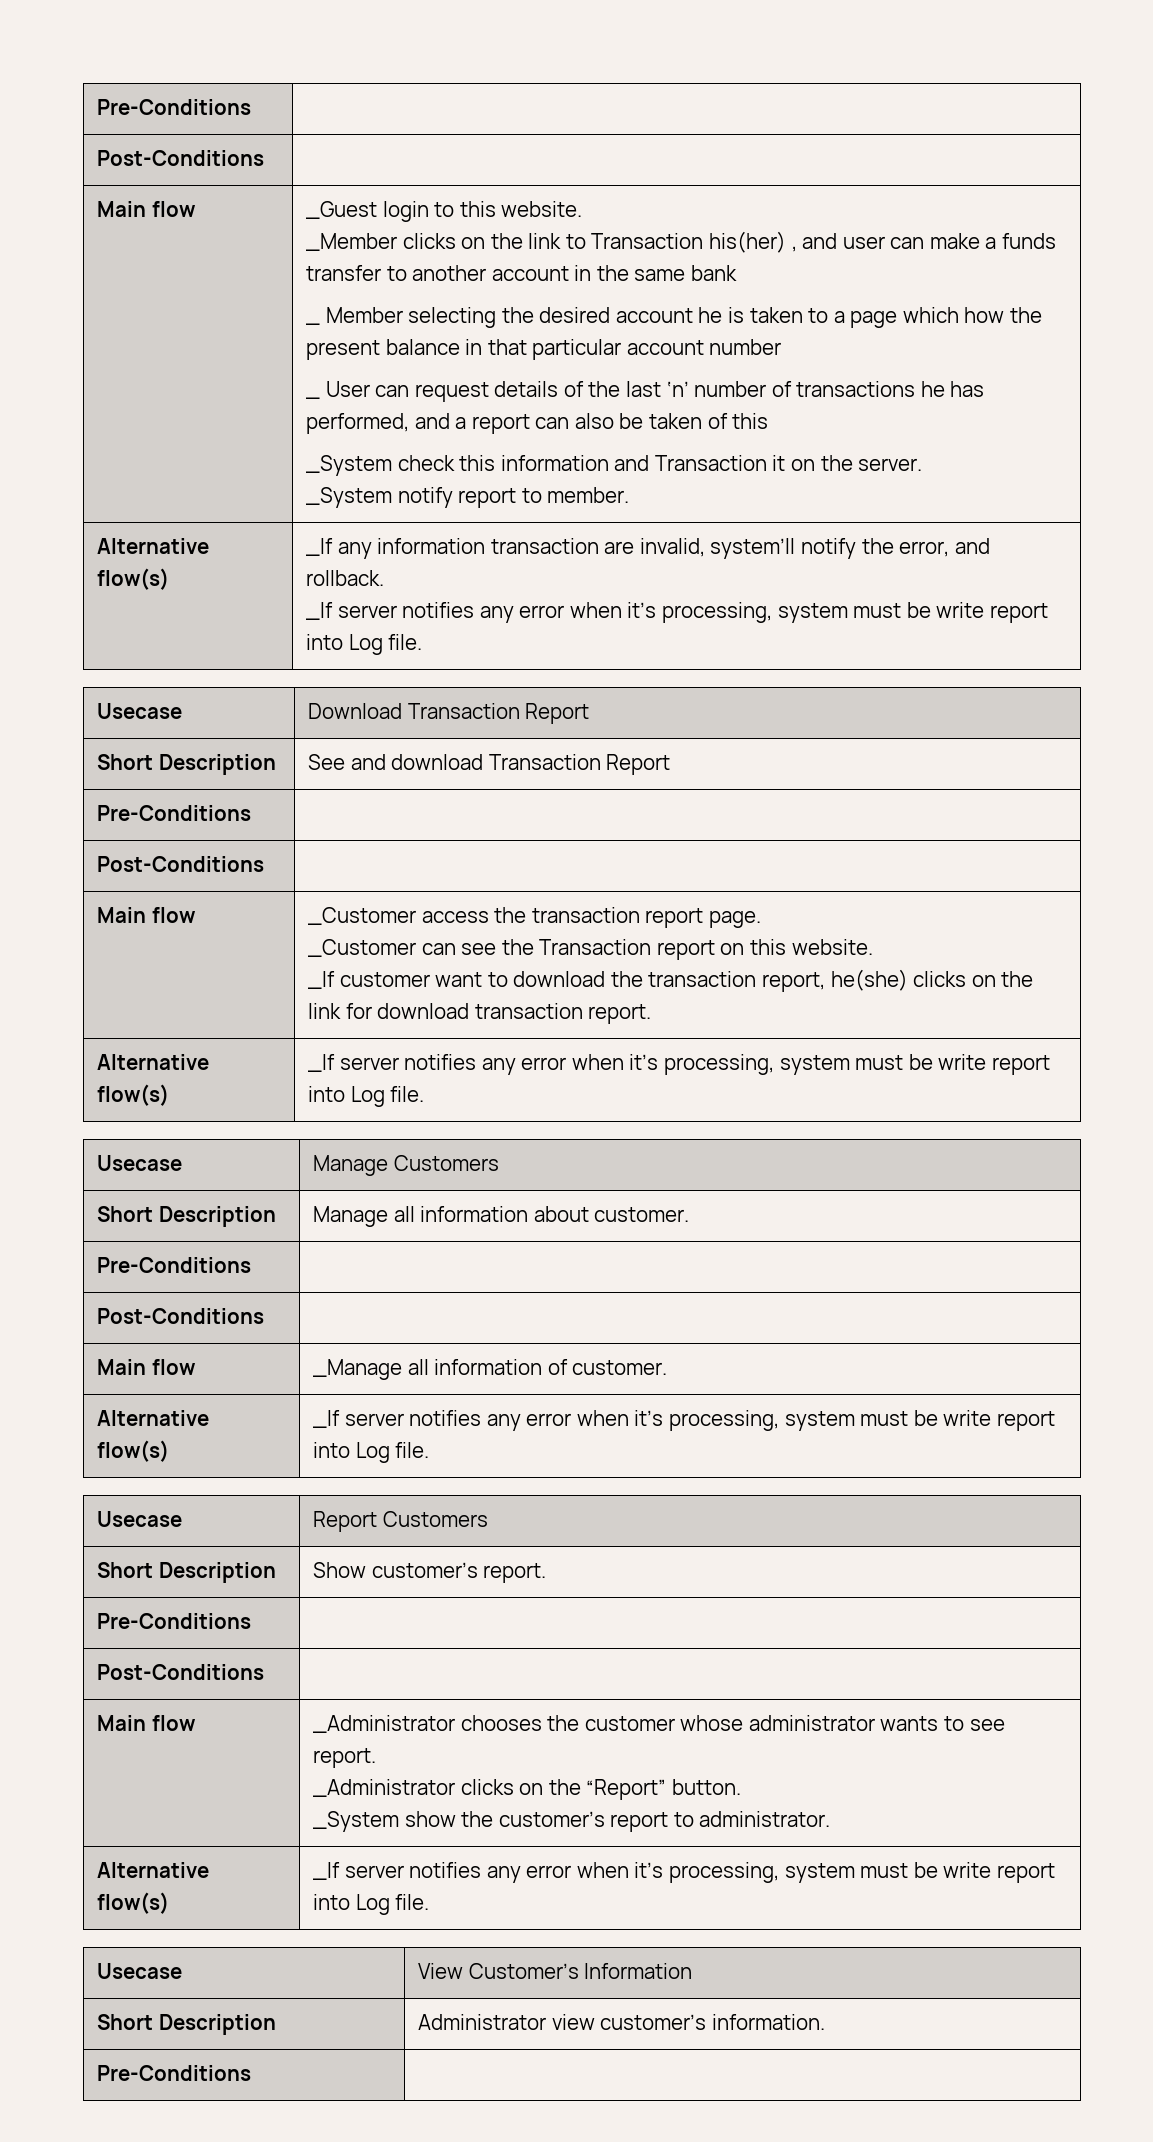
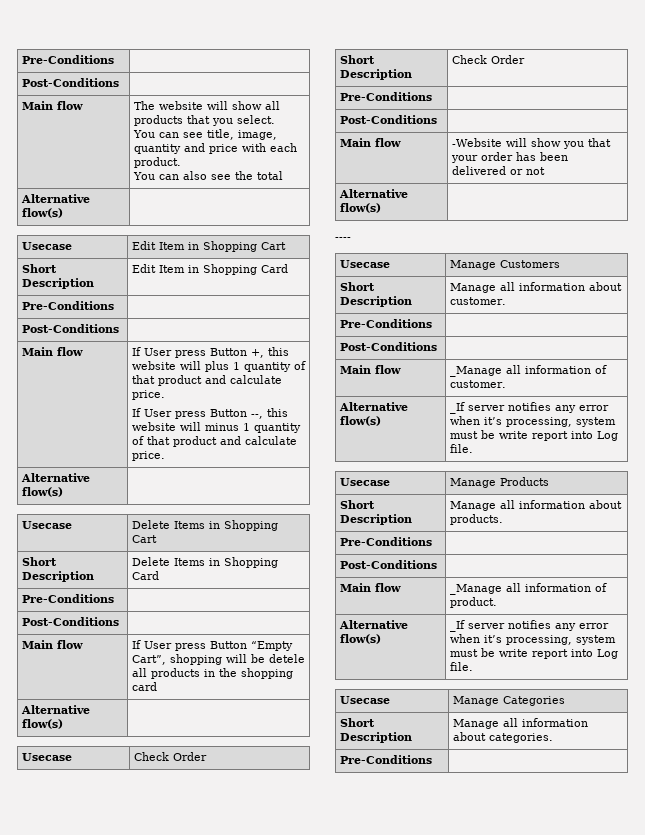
[97,99,252,115] [97,150,265,166] [97,201,196,217] [306,201,583,222] [306,231,1056,253] [306,265,738,281] [306,323,321,325] [325,307,1042,328] [306,339,782,360] [306,397,321,399] [325,381,985,402] [306,413,769,434] [306,455,923,476] [306,487,630,508] [97,538,210,554] [97,568,170,590] [306,538,990,559] [306,570,385,586] [306,602,1048,623] [306,634,423,655] [97,703,183,719] [308,703,590,724] [97,754,276,775] [308,754,671,775] [97,805,252,821] [97,856,265,872] [97,907,196,923] [308,907,761,928] [308,939,873,960] [308,969,1034,992] [308,1003,652,1024] [97,1054,210,1070] [97,1084,170,1106] [308,1054,1050,1075] [308,1086,425,1107] Pre-Conditions | // Post-Conditions | // Main flow | _Guest login to this website. // _Member clicks on the link to Transaction his(her) , and user can make a funds transfer to another account in the same bank // _ Member selecting the desired account he is taken to a page which how the present balance in that particular account number // _ User can request details of the last ‘n’ number of transactions he has performed, and a report can also be taken of this // _System check this information and Transaction it on the server. // _System notify report to member. // Alternative flow(s) | _If any information transaction are invalid, system’ll notify the error, and rollback. // _If server notifies any error when it’s processing, system must be write report into Log file. // Usecase | Download Transaction Report // Short Description | See and download Transaction Report // Pre-Conditions | // Post-Conditions | // Main flow | _Customer access the transaction report page. // _Customer can see the Transaction report on this website. // _If customer want to download the transaction report, he(she) clicks on the link for download transaction report. // Alternative flow(s) | _If server notifies any error when it’s processing, system must be write report into Log file. -> [21,55,114,64] [21,78,119,87] [21,101,83,110] [133,101,280,110] [133,115,275,126] [132,129,277,140] [133,143,297,154] [133,157,181,168] [132,171,283,180] [20,194,90,203] [21,208,63,218] [21,242,72,250] [131,241,286,252] [21,264,57,273] [21,278,94,289] [131,264,288,275] [21,301,114,310] [21,324,119,333] [21,347,83,356] [131,347,289,358] [131,361,306,372] [131,375,282,386] [131,390,165,400] [131,408,288,419] [131,422,301,433] [131,436,297,447] [131,451,165,461] [20,473,90,482] [21,487,63,497] [21,521,72,529] [131,520,278,531] [131,535,157,543] [21,557,57,566] [21,571,94,582] [131,557,278,568] [131,571,159,580] [21,594,114,603] [21,617,119,626] [21,640,83,649] [131,640,293,651] [131,654,305,665] [131,668,293,679] [131,682,157,691] [20,705,90,714] [21,719,63,729] [21,753,72,761] [133,752,207,761] [339,55,375,64] [339,69,412,80] [451,55,525,64] [339,92,432,101] [339,115,437,124] [339,138,401,147] [451,138,611,149] [450,152,568,163] [451,166,545,175] [338,189,408,198] [339,203,381,213] [335,237,351,240] Pre-Conditions | // Post-Conditions | // Main flow | The website will show all products that you select. // You can see title, image, quantity and price with each product. // You can also see the total // Alternative flow(s) | // Usecase | Edit Item in Shopping Cart // Short Description | Edit Item in Shopping Card // Pre-Conditions | // Post-Conditions | // Main flow | If User press Button +, this website will plus 1 quantity of that product and calculate price. // If User press Button --, this website will minus 1 quantity of that product and calculate price. // Alternative flow(s) | // Usecase | Delete Items in Shopping Cart // Short Description | Delete Items in Shopping Card // Pre-Conditions | // Post-Conditions | // Main flow | If User press Button “Empty Cart”, shopping will be detele all products in the shopping card // Alternative flow(s) | // Usecase | Check Order // Short Description | Check Order // Pre-Conditions | // Post-Conditions | // Main flow | -Website will show you that your order has been delivered or not // Alternative flow(s) | // ----
[313,1511,488,1532] [97,1562,276,1583] [313,1562,547,1583] [97,1613,252,1629] [97,1664,265,1680] [97,1715,196,1731] [313,1715,1005,1733] [313,1748,377,1768] [313,1779,741,1800] [313,1811,831,1832] Report Customers // Short Description | Show customer’s report. // Pre-Conditions | // Post-Conditions | // Main flow | _Administrator chooses the customer whose administrator wants to see report. // _Administrator clicks on the “Report” button. // _System show the customer’s report to administrator. -> [449,477,549,488] [339,500,375,509] [339,514,412,525] [449,500,622,511] [449,514,503,525] [339,537,432,546] [339,560,437,569] [339,583,401,592] [449,583,607,595] [449,597,497,608] Manage Products // Short Description | Manage all information about products. // Pre-Conditions | // Post-Conditions | // Main flow | _Manage all information of product.
[418,1963,693,1979] [97,2014,276,2035] [418,2014,825,2030] View Customer’s Information // Short Description | Administrator view customer’s information. -> [452,696,565,706] [339,718,375,727] [339,732,412,743] [452,718,588,729] [452,732,553,743] Manage Categories // Short Description | Manage all information about categories.

